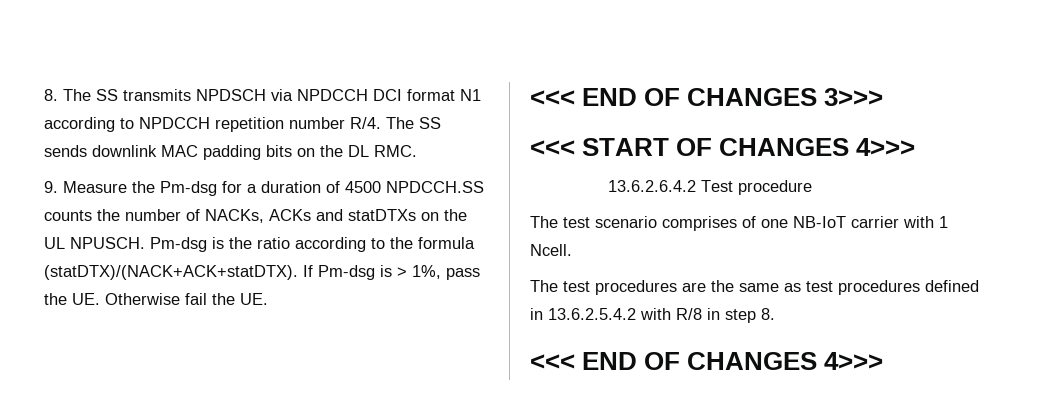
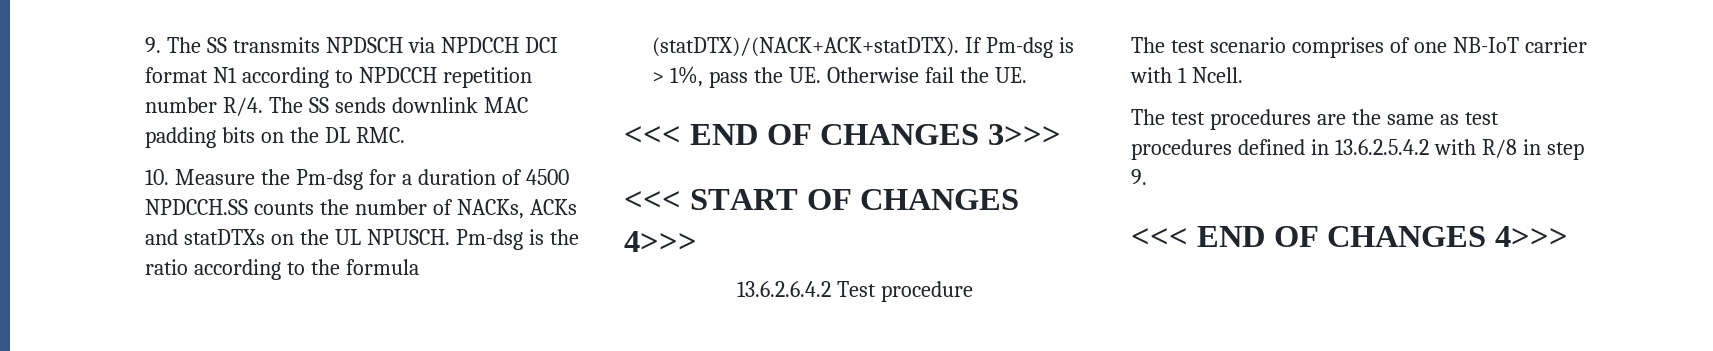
[44,89,59,101] 8. -> [145,37,162,53] 9.
[44,181,59,193] 9. -> [145,169,170,185] 10.
[761,308,775,320] 8. -> [1131,169,1147,185] 9.

